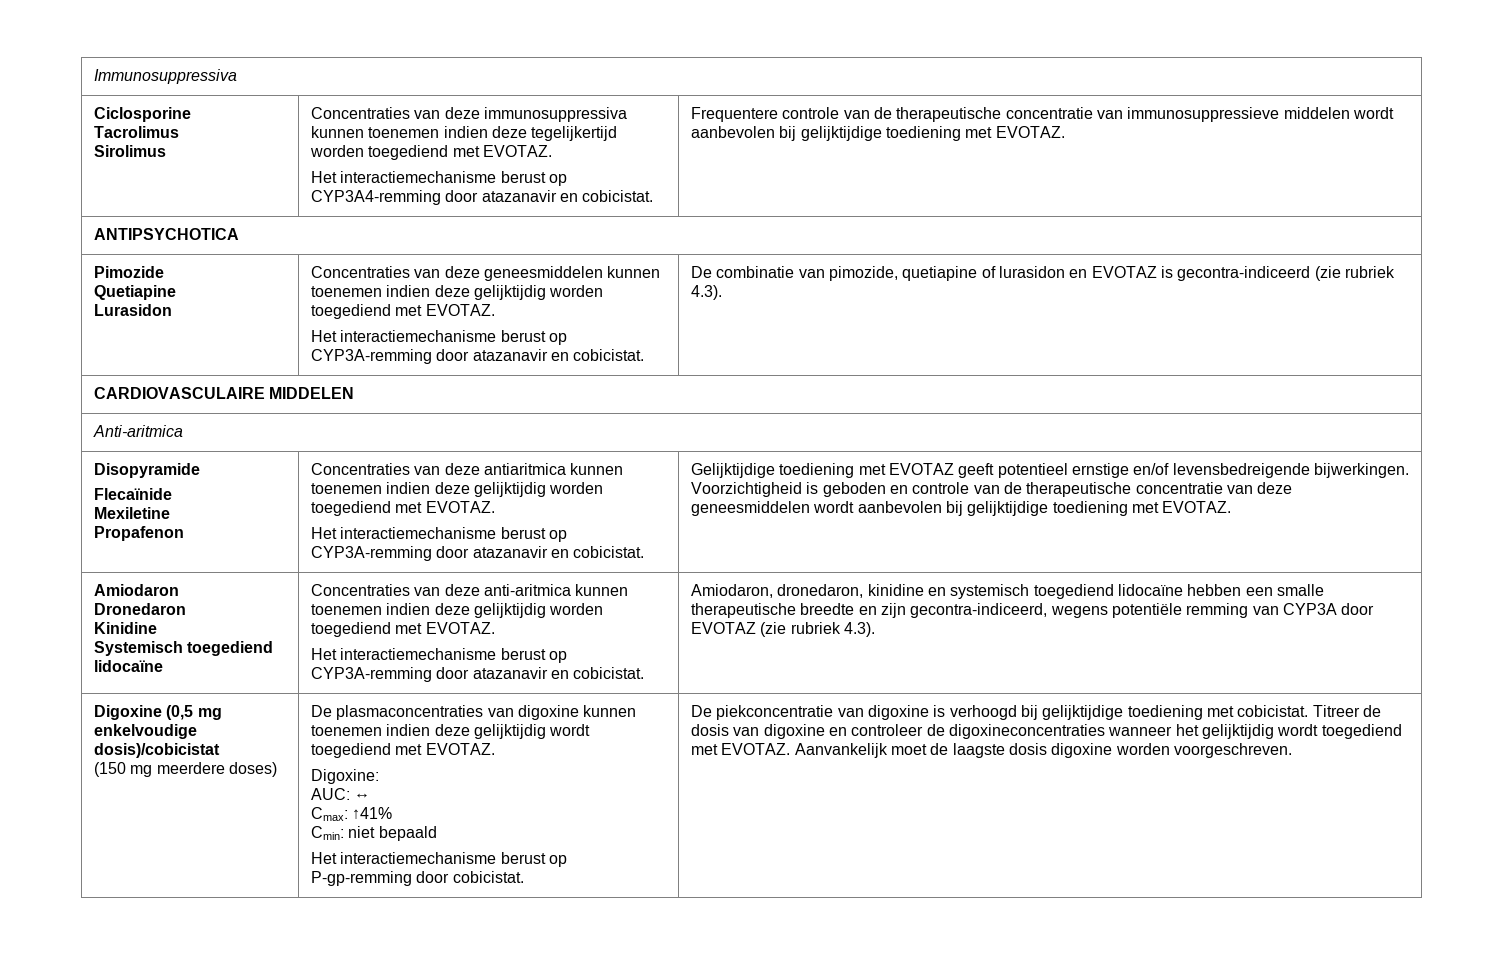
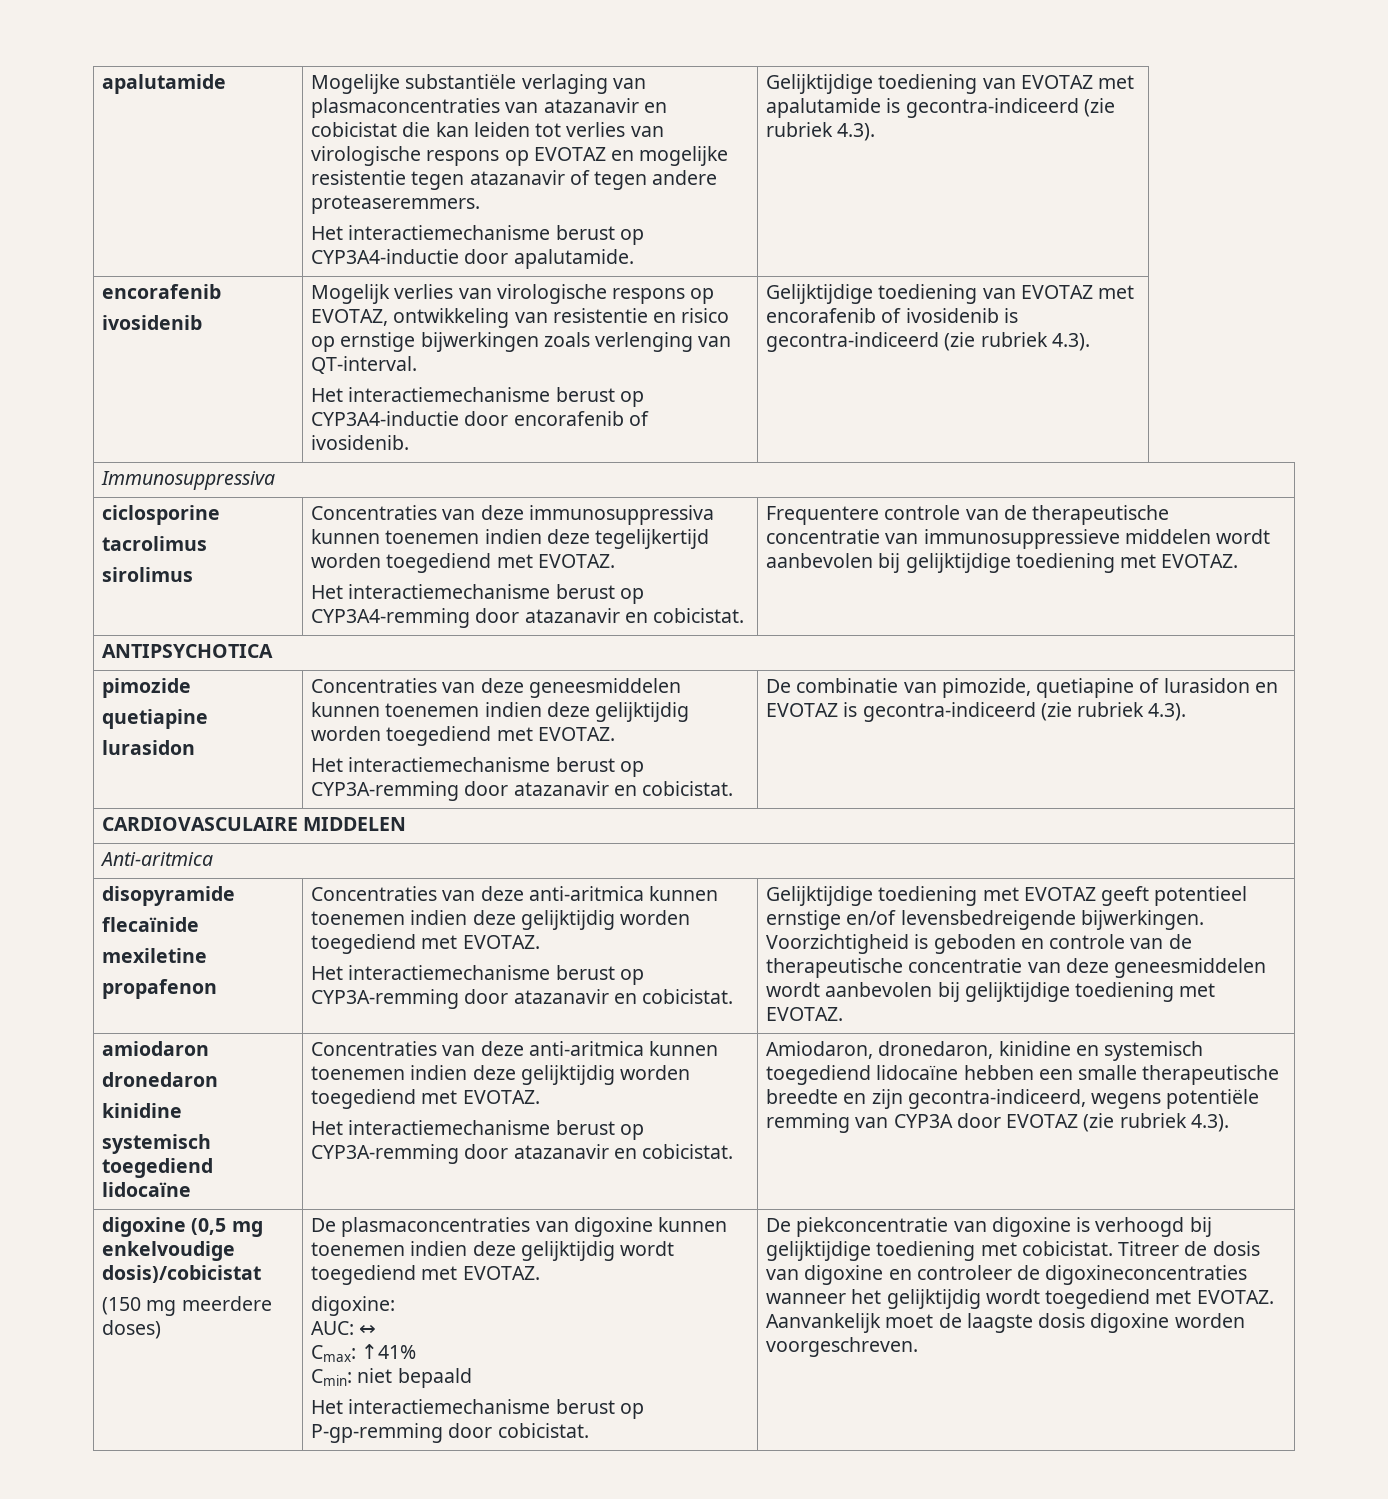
[94,69,238,84] [94,107,192,122] [94,126,180,138] [94,145,167,157] Immunosuppressiva // Ciclosporine // Tacrolimus // Sirolimus -> [102,74,227,94] [311,74,646,94] [311,98,667,118] [311,122,664,137] [311,146,729,166] [311,170,718,190] [311,195,481,214] [311,225,644,245] [311,249,634,269] [766,74,1135,94] [766,98,1115,118] [766,122,876,141] [102,284,222,299] [102,315,203,330] [311,284,715,304] [311,308,730,328] [311,332,732,352] [311,356,418,374] [311,387,644,407] [311,411,649,426] [311,435,410,450] [766,284,1135,304] [766,308,1018,323] [766,332,1090,352] [101,471,276,490] [102,505,221,525] [102,536,208,551] [102,567,194,582] apalutamide | Mogelijke substantiële verlaging van plasmaconcentraties van atazanavir en cobicistat die kan leiden tot verlies van virologische respons op EVOTAZ en mogelijke resistentie tegen atazanavir of tegen andere proteaseremmers. // Het interactiemechanisme berust op CYP3A4-inductie door apalutamide. | Gelijktijdige toediening van EVOTAZ met apalutamide is gecontra-indiceerd (zie rubriek 4.3). // encorafenib // ivosidenib | Mogelijk verlies van virologische respons op EVOTAZ, ontwikkeling van resistentie en risico op ernstige bijwerkingen zoals verlenging van QT-interval. // Het interactiemechanisme berust op CYP3A4-inductie door encorafenib of ivosidenib. | Gelijktijdige toediening van EVOTAZ met encorafenib of ivosidenib is gecontra-indiceerd (zie rubriek 4.3). // Immunosuppressiva // ciclosporine // tacrolimus // sirolimus
[94,266,165,278] [94,285,177,300] [94,304,173,316] Pimozide // Quetiapine // Lurasidon -> [102,678,192,698] [102,709,209,729] [102,740,196,755] pimozide // quetiapine // lurasidon
[94,463,201,478] [94,488,173,500] [94,507,171,519] [94,526,185,541] [311,463,566,475] Disopyramide // Flecaïnide // Mexiletine // Propafenon | Concentraties van deze antiaritmica -> [102,886,236,906] [102,917,200,932] [102,948,208,963] [102,979,218,999] [311,886,644,901] disopyramide // flecaïnide // mexiletine // propafenon | Concentraties van deze anti-aritmica
[94,584,180,596] [94,603,187,615] [94,622,158,634] [94,641,184,656] Amiodaron // Dronedaron // Kinidine // Systemisch -> [102,1041,210,1056] [102,1072,219,1087] [102,1103,183,1118] [102,1134,212,1154] amiodaron // dronedaron // kinidine // systemisch
[94,705,163,720] Digoxine -> [102,1217,187,1237] digoxine
[311,769,380,784] Digoxine: -> [311,1296,396,1316] digoxine:

